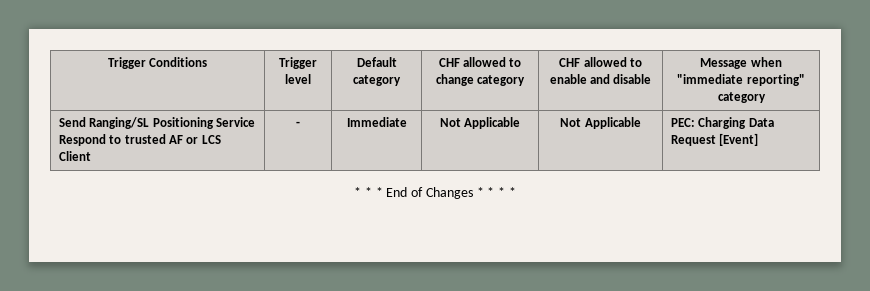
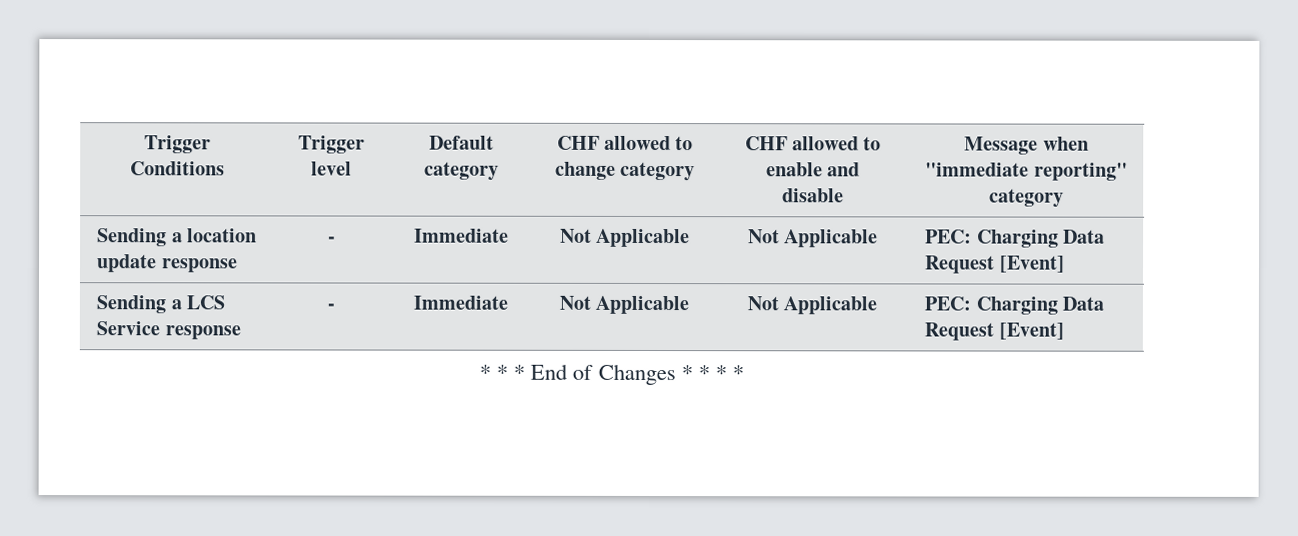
[58,117,256,129] [58,134,221,146] [58,151,91,161] Send Ranging/SL Positioning Service Respond to trusted AF or LCS Client -> [97,228,258,247] [96,254,238,273] [327,236,336,243] [413,228,509,243] [559,228,691,248] [747,229,879,248] [925,229,1106,248] [924,255,1065,274] [96,295,226,314] [96,321,241,340] Sending a location update response | - | Immediate | Not Applicable | Not Applicable | PEC: Charging Data Request [Event] // Sending a LCS Service response

